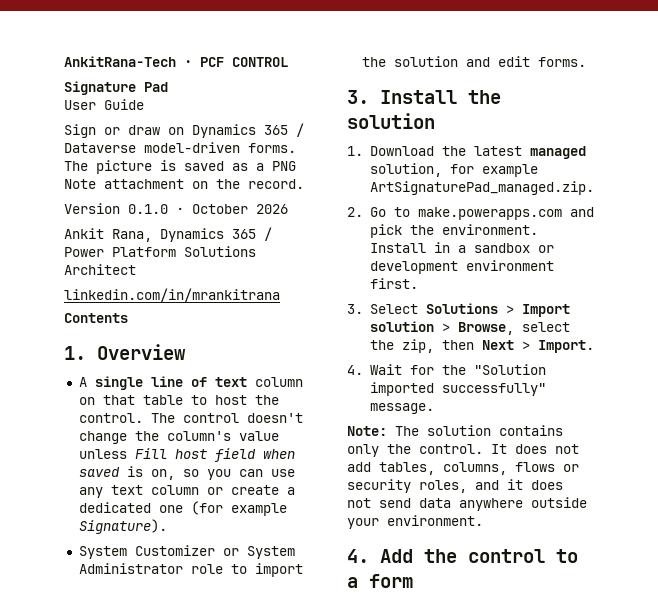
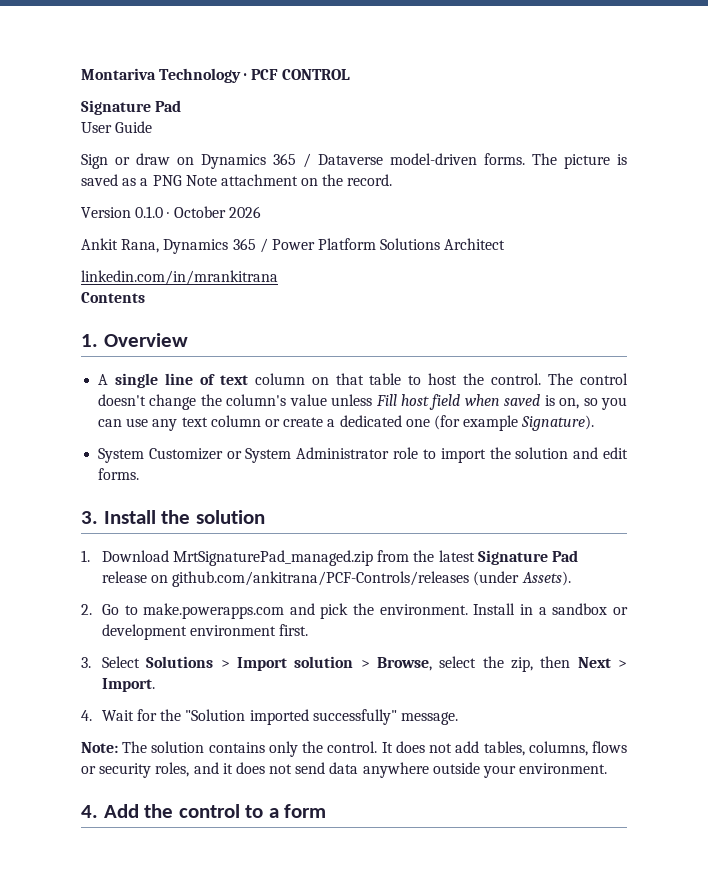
[64,56,176,67] AnkitRana-Tech -> [81,68,242,83] Montariva Technology
[441,146,586,159] [369,163,538,177] [369,181,594,195] the latest managed solution, for example ArtSignaturePad_managed.zip. -> [173,550,578,566] [101,571,571,587] MrtSignaturePad_managed.zip from the latest Signature Pad release on github.com/ankitrana/PCF-Controls/releases (under Assets).

